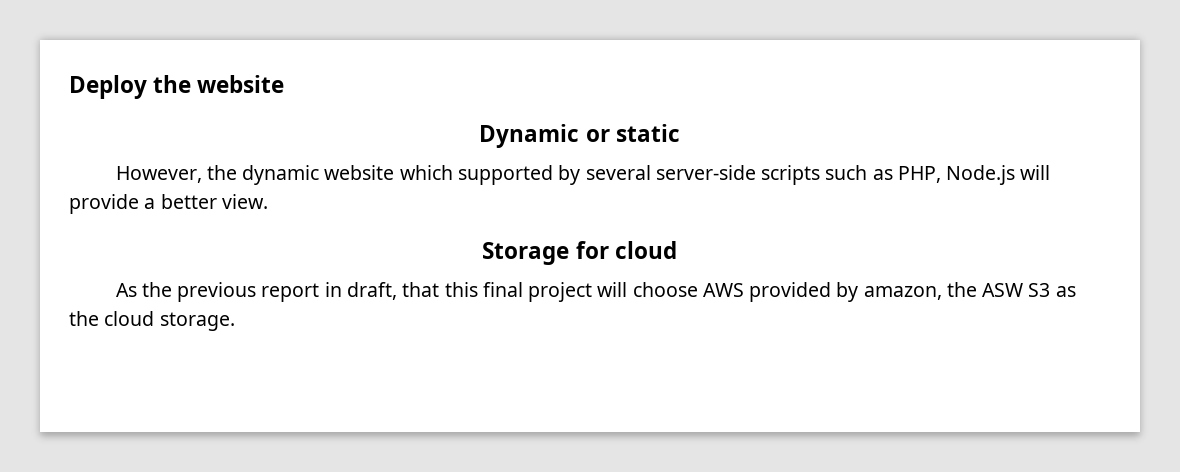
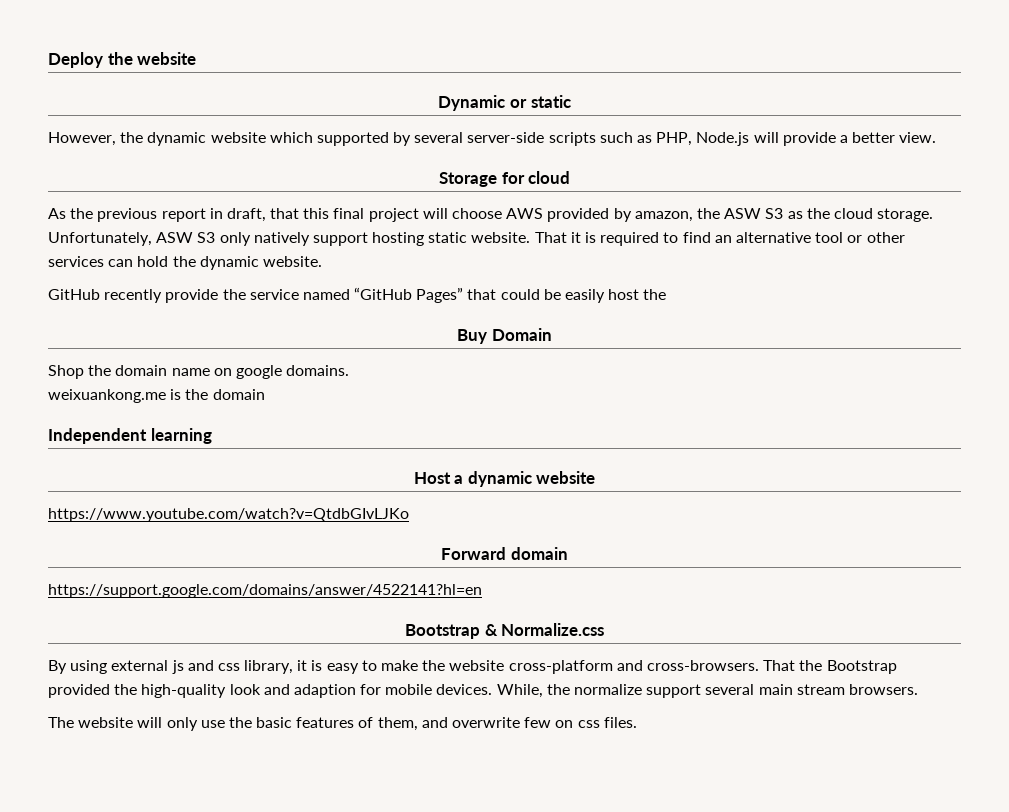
(235, 321) none -> [48,232,905,246] [48,256,322,270] [48,287,667,303] [457,328,552,344] [48,365,350,379] [48,389,265,403] [48,428,212,444] [413,471,596,487] [48,508,409,522] [441,547,568,560] [48,584,482,598] [404,623,605,639] [48,660,897,674] [48,684,918,698] [48,717,637,731] Unfortunately, ASW S3 only natively support hosting static website. That it is required to find an alternative tool or other services can hold the dynamic website. // GitHub recently provide the service named “GitHub Pages” that could be easily host the // Buy Domain // Shop the domain name on google domains. // weixuankong.me is the domain // Independent learning // Host a dynamic website // https://www.youtube.com/watch?v=QtdbGIvLJKo // Forward domain // https://support.google.com/domains/answer/4522141?hl=en // Bootstrap & Normalize.css // By using external js and css library, it is easy to make the website cross-platform and cross-browsers. That the Bootstrap provided the high-quality look and adaption for mobile devices. While, the normalize support several main stream browsers. // The website will only use the basic features of them, and overwrite few on css files.

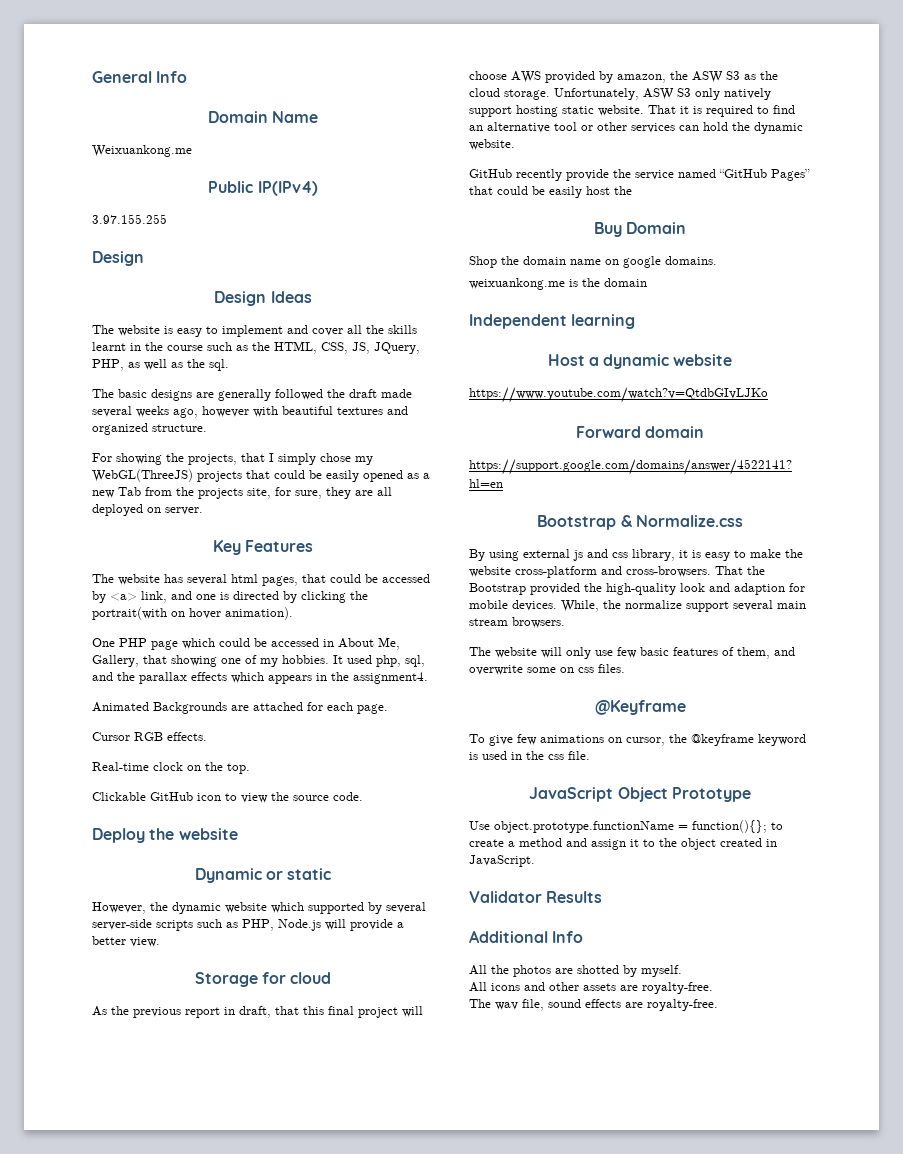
(48, 60) none -> [92,71,188,83] [207,111,319,123] [92,145,192,157] [208,181,318,196] [92,214,167,224] [92,251,144,266] [214,291,312,306] [92,325,417,337] [92,341,420,354] [92,359,229,371] [92,389,412,401] [92,406,408,418] [92,423,207,435] [92,453,373,465] [92,469,430,482] [92,487,392,499] [92,504,203,516] [212,540,314,555] [92,574,430,586] [92,591,368,603] [92,607,293,620] [92,637,400,650] [92,655,425,667] [92,672,428,684] [92,702,388,714] [92,732,207,741] [92,762,250,774] [92,792,363,803] General Info // Domain Name // Weixuankong.me // Public IP(IPv4) // 3.97.155.255 // Design // Design Ideas // The website is easy to implement and cover all the skills learnt in the course such as the HTML, CSS, JS, JQuery, PHP, as well as the sql. // The basic designs are generally followed the draft made several weeks ago, however with beautiful textures and organized structure. // For showing the projects, that I simply chose my WebGL(ThreeJS) projects that could be easily opened as a new Tab from the projects site, for sure, they are all deployed on server. // Key Features // The website has several html pages, that could be accessed by <a> link, and one is directed by clicking the portrait(with on hover animation). // One PHP page which could be accessed in About Me, Gallery, that showing one of my hobbies. It used php, sql, and the parallax effects which appears in the assignment4. // Animated Backgrounds are attached for each page. // Cursor RGB effects. // Real-time clock on the top. // Clickable GitHub icon to view the source code. //
[228,717,252,728] the -> [617,647,637,658] few
[524,717,552,728] few -> [527,667,556,673] some
(637, 722) none -> [594,700,686,715] [469,734,806,746] [469,751,590,760] [529,787,751,802] [469,820,783,833] [469,838,777,850] [469,855,535,867] [469,891,603,903] [469,930,584,943] [469,965,682,977] [469,982,713,994] [469,999,718,1011] // @Keyframe // To give few animations on cursor, the @keyframe keyword is used in the css file. // JavaScript Object Prototype // Use object.prototype.functionName = function(){}; to create a method and assign it to the object created in JavaScript. // Validator Results // Additional Info // All the photos are shotted by myself. // All icons and other assets are royalty-free. // The wav file, sound effects are royalty-free.

